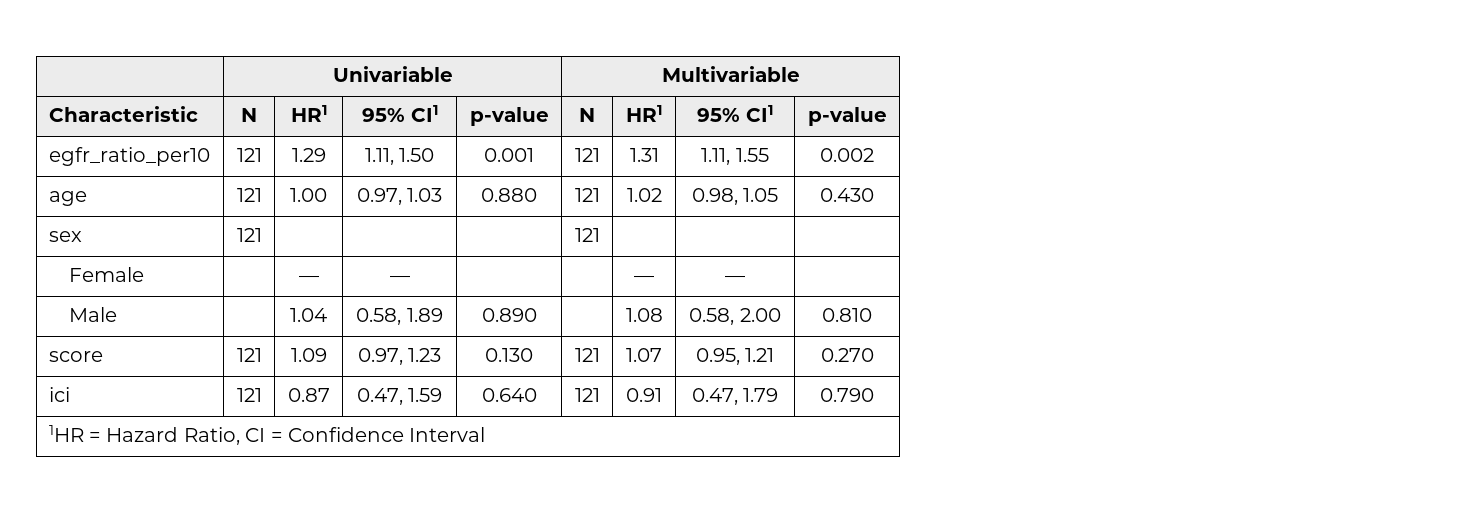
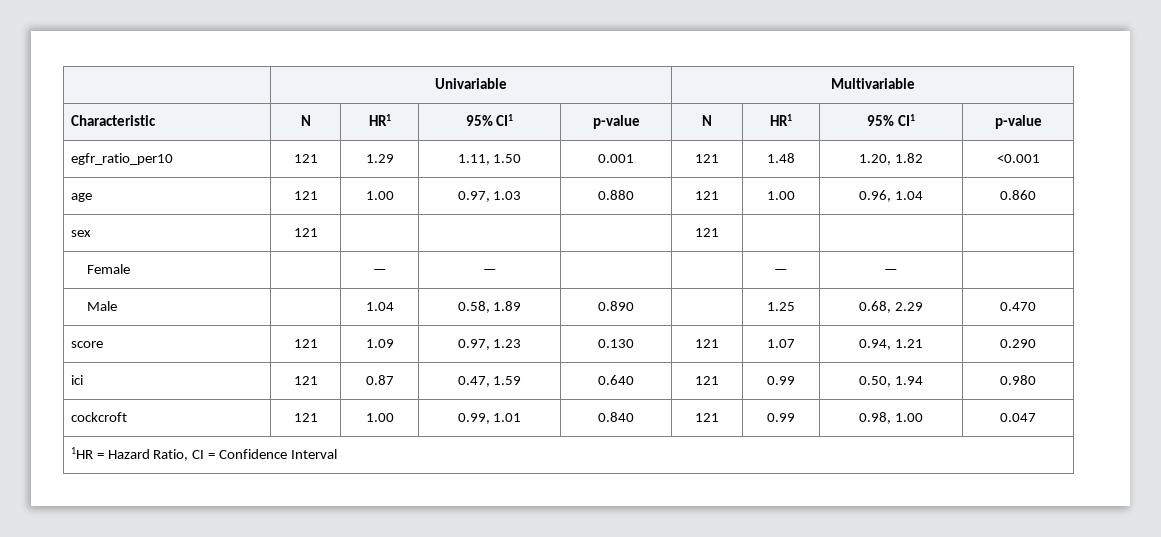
[629,148,659,162] [701,148,769,165] [820,148,874,162] 1.31 | 1.11, 1.55 | 0.002 -> [767,153,795,163] [859,153,923,165] [996,154,1040,163] 1.48 | 1.20, 1.82 | <0.001
[626,188,662,202] [691,188,779,205] [820,188,874,202] 1.02 | 0.98, 1.05 | 0.430 -> [767,191,795,200] [859,190,923,202] [1000,190,1036,200] 1.00 | 0.96, 1.04 | 0.860
[625,308,663,322] [689,308,781,325] [822,308,872,322] 1.08 | 0.58, 2.00 | 0.810 -> [767,302,795,311] [859,301,923,313] [1000,302,1036,311] 1.25 | 0.68, 2.29 | 0.470
[695,348,740,365] 0.95, -> [859,339,892,350] 0.94,
[820,348,874,362] 0.270 -> [1000,339,1036,348] 0.290
[626,388,662,402] [691,388,779,405] [820,388,874,402] 0.91 | 0.47, 1.79 | 0.790 -> [767,376,795,385] [859,376,923,387] [1000,375,1036,385] [70,412,127,422] [293,413,318,422] [365,413,394,422] [457,413,522,424] [598,412,634,422] [695,413,719,422] [767,413,795,422] [859,412,923,424] [1000,413,1036,422] 0.99 | 0.50, 1.94 | 0.980 // cockcroft | 121 | 1.00 | 0.99, 1.01 | 0.840 | 121 | 0.99 | 0.98, 1.00 | 0.047

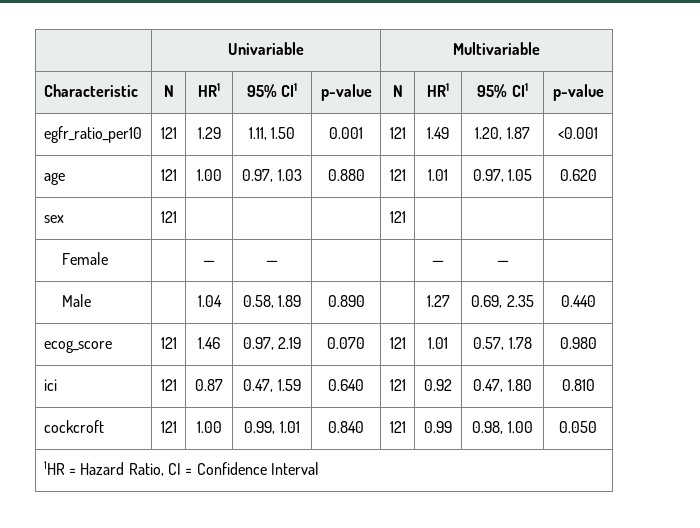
[767,153,795,163] 1.48 -> [427,127,449,139] 1.49
[894,153,923,163] 1.82 -> [506,127,530,139] 1.87
[767,191,795,200] [859,190,923,202] [1000,190,1036,200] 1.00 | 0.96, 1.04 | 0.860 -> [428,169,448,181] [472,169,533,182] [559,169,597,181] 1.01 | 0.97, 1.05 | 0.620
[767,302,795,311] [859,301,923,313] [1000,302,1036,311] [70,341,103,348] [293,339,318,348] [365,339,394,348] [457,339,522,350] [598,339,634,348] [695,339,719,348] [767,339,795,348] [859,339,923,350] [1000,339,1036,348] 1.25 | 0.68, 2.29 | 0.470 // score | 121 | 1.09 | 0.97, 1.23 | 0.130 | 121 | 1.07 | 0.94, 1.21 | 0.290 -> [426,295,450,307] [471,295,534,308] [560,295,596,307] [43,340,112,353] [160,337,177,349] [198,337,220,349] [242,337,302,350] [327,337,365,349] [389,337,406,349] [428,337,448,349] [473,337,532,350] [559,337,597,349] 1.27 | 0.69, 2.35 | 0.440 // ecog_score | 121 | 1.46 | 0.97, 2.19 | 0.070 | 121 | 1.01 | 0.57, 1.78 | 0.980
[767,376,795,385] [859,376,923,387] [1000,375,1036,385] 0.99 | 0.50, 1.94 | 0.980 -> [424,379,452,391] [473,379,532,392] [561,379,595,391] 0.92 | 0.47, 1.80 | 0.810
[1000,413,1036,422] 0.047 -> [559,421,597,433] 0.050

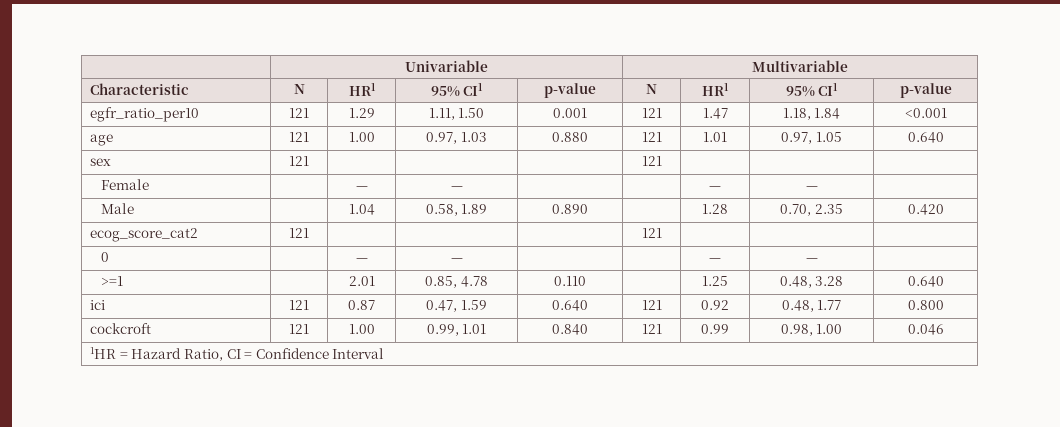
[427,127,449,139] [475,127,530,140] 1.49 | 1.20, 1.87 -> [702,108,728,119] [782,108,841,120] 1.47 | 1.18, 1.84
[559,169,597,181] 0.620 -> [907,132,944,143] 0.640
[426,295,450,307] [471,295,503,308] 1.27 | 0.69, -> [702,204,728,214] [780,204,812,216] 1.28 | 0.70,
[560,295,596,307] [43,340,112,353] [160,337,177,349] [198,337,220,349] [242,337,302,350] [327,337,365,349] [389,337,406,349] [428,337,448,349] [473,337,532,350] [559,337,597,349] 0.440 // ecog_score | 121 | 1.46 | 0.97, 2.19 | 0.070 | 121 | 1.01 | 0.57, 1.78 | 0.980 -> [907,204,944,215] [89,228,198,242] [289,228,309,238] [641,228,662,238] [100,252,109,262] [355,258,368,262] [450,258,463,262] [709,258,721,262] [805,258,818,262] [100,276,123,286] [348,276,375,286] [425,276,488,288] [554,276,586,286] [702,276,728,286] [779,276,844,288] [907,276,944,287] 0.420 // ecog_score_cat2 | 121 | | | | 121 | | | // 0 | | — | — | | | — | — | // >=1 | | 2.01 | 0.85, 4.78 | 0.110 | | 1.25 | 0.48, 3.28 | 0.640
[473,379,532,392] [561,379,595,391] 0.47, 1.80 | 0.810 -> [781,300,842,312] [907,300,944,310] 0.48, 1.77 | 0.800
[559,421,597,433] 0.050 -> [907,324,944,335] 0.046

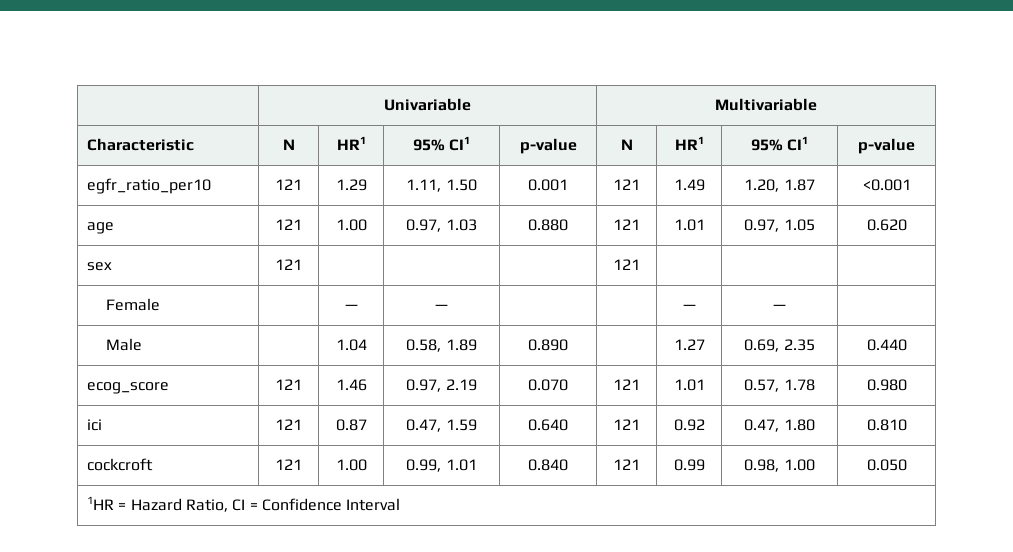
[702,108,728,119] [782,108,841,120] 1.47 | 1.18, 1.84 -> [673,179,705,191] [744,179,815,192] 1.49 | 1.20, 1.87
[907,132,944,143] 0.640 -> [866,219,907,231] 0.620
[702,204,728,214] [780,204,812,216] 1.28 | 0.70, -> [673,339,705,350] [744,339,780,352] 1.27 | 0.69,
[907,204,944,215] [89,228,198,242] [289,228,309,238] [641,228,662,238] [100,252,109,262] [355,258,368,262] [450,258,463,262] [709,258,721,262] [805,258,818,262] [100,276,123,286] [348,276,375,286] [425,276,488,288] [554,276,586,286] [702,276,728,286] [779,276,844,288] [907,276,944,287] 0.420 // ecog_score_cat2 | 121 | | | | 121 | | | // 0 | | — | — | | | — | — | // >=1 | | 2.01 | 0.85, 4.78 | 0.110 | | 1.25 | 0.48, 3.28 | 0.640 -> [866,339,907,351] [86,382,169,394] [275,379,302,390] [335,379,367,391] [406,379,477,392] [528,379,568,391] [613,379,640,390] [673,379,705,391] [744,379,815,392] [866,379,907,391] 0.440 // ecog_score | 121 | 1.46 | 0.97, 2.19 | 0.070 | 121 | 1.01 | 0.57, 1.78 | 0.980
[781,300,842,312] [907,300,944,310] 0.48, 1.77 | 0.800 -> [744,419,815,432] [866,419,907,431] 0.47, 1.80 | 0.810
[907,324,944,335] 0.046 -> [866,459,907,471] 0.050

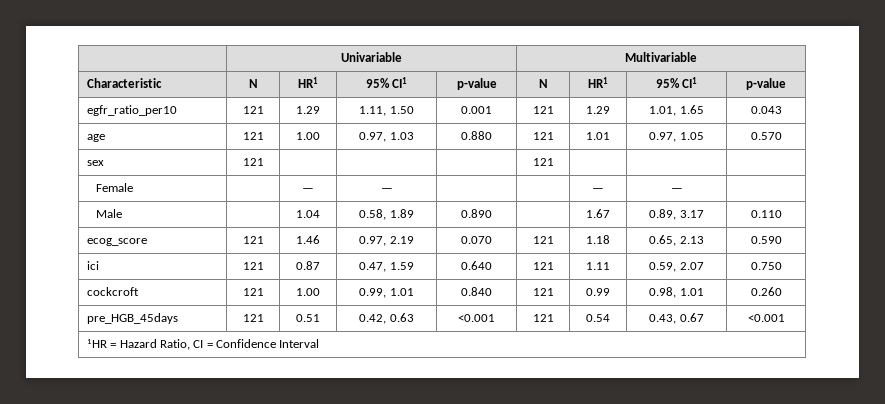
[673,179,705,191] [744,179,815,192] [862,179,911,191] 1.49 | 1.20, 1.87 | <0.001 -> [586,106,610,114] [649,105,704,116] [750,106,782,114] 1.29 | 1.01, 1.65 | 0.043
[866,219,907,231] 0.620 -> [750,132,782,140] 0.570
[673,339,705,350] [744,339,815,352] [866,339,907,351] 1.27 | 0.69, 2.35 | 0.440 -> [586,209,610,218] [649,209,704,220] [750,210,782,218] 1.67 | 0.89, 3.17 | 0.110
[673,379,705,391] [744,379,815,392] [866,379,907,391] 1.01 | 0.57, 1.78 | 0.980 -> [586,235,610,244] [649,235,704,246] [750,236,782,244] 1.18 | 0.65, 2.13 | 0.590
[673,419,705,431] [744,419,815,432] [866,419,907,431] 0.92 | 0.47, 1.80 | 0.810 -> [586,262,610,270] [649,262,704,272] [750,262,782,270] 1.11 | 0.59, 2.07 | 0.750
[783,459,815,471] [866,459,907,471] 1.00 | 0.050 -> [679,288,704,296] [750,287,782,296] [86,313,178,324] [242,314,264,322] [296,314,320,322] [359,313,414,324] [458,314,495,322] [532,314,554,322] [586,314,610,322] [649,313,704,324] [747,314,785,322] 1.01 | 0.260 // pre_HGB_45days | 121 | 0.51 | 0.42, 0.63 | <0.001 | 121 | 0.54 | 0.43, 0.67 | <0.001

